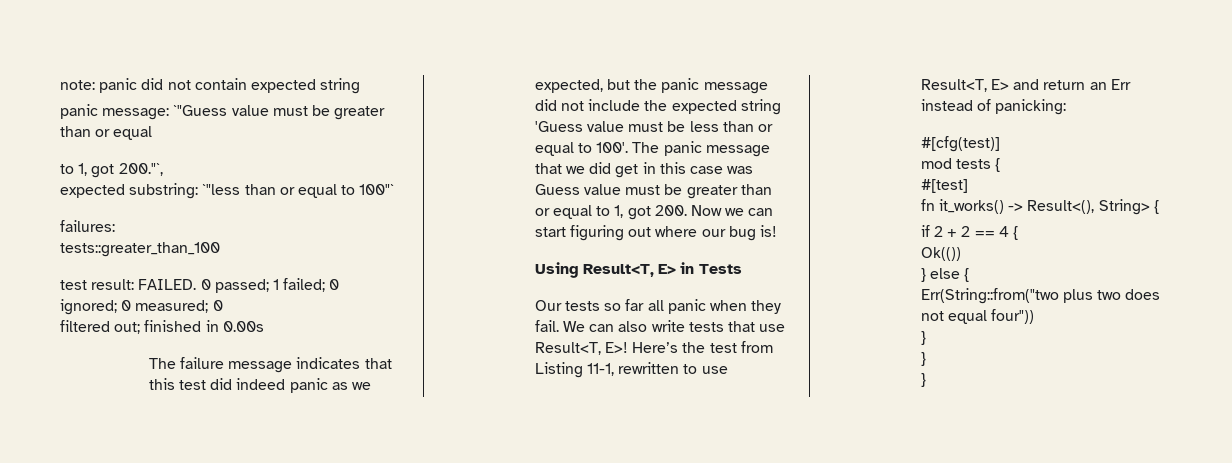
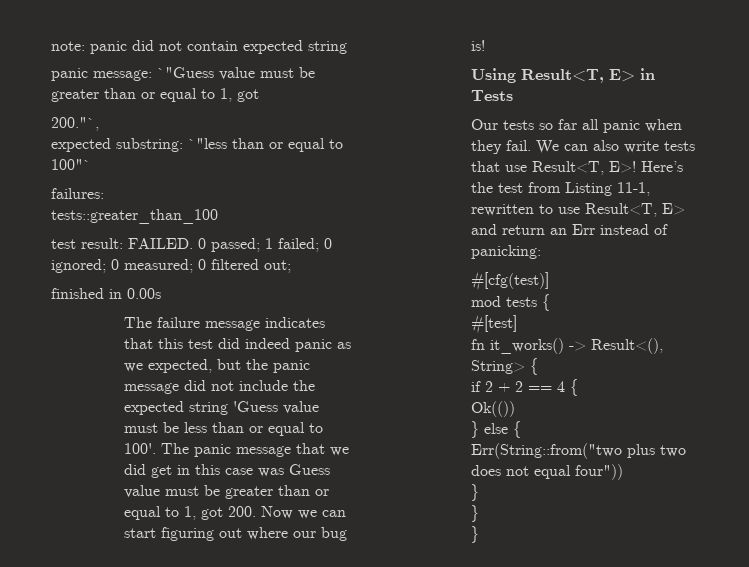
[60,163,115,178] // to 1, got -> [201,88,259,102] to 1, got //
(223, 305) // -> (206, 264) none
(141, 328) none -> (291, 266) //

